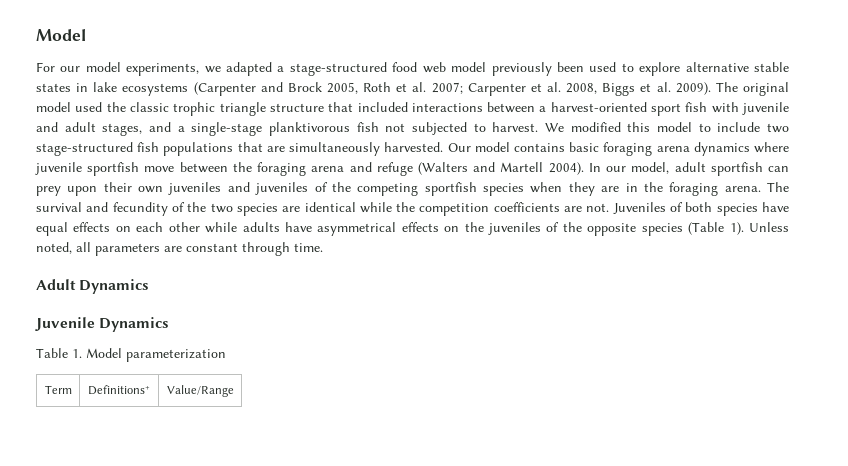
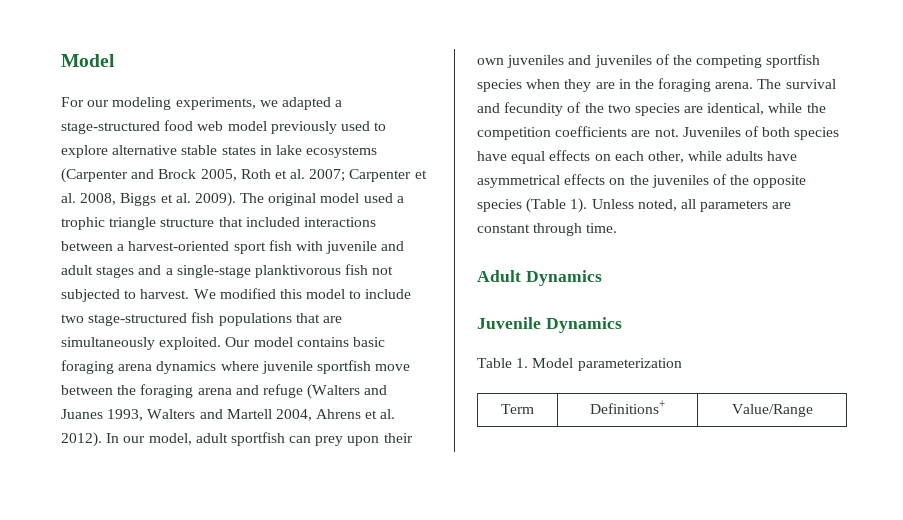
[85,62,121,72] model -> [112,97,172,110] modeling
[556,62,584,72] been -> (337, 127) none
[106,102,169,112] the classic -> [396,196,404,203] a
[102,123,143,136] stages, -> [96,266,135,278] stages
[384,142,444,152] harvested. -> [159,337,222,350] exploited.
[500,162,584,175] Martell 2004). -> [61,409,396,421] [61,432,102,447] Juanes 1993, Walters and Martell 2004, Ahrens et al. 2012).
[304,202,356,212] identical -> [707,103,765,115] identical,
[168,222,200,232] other -> [647,151,684,163] other,

